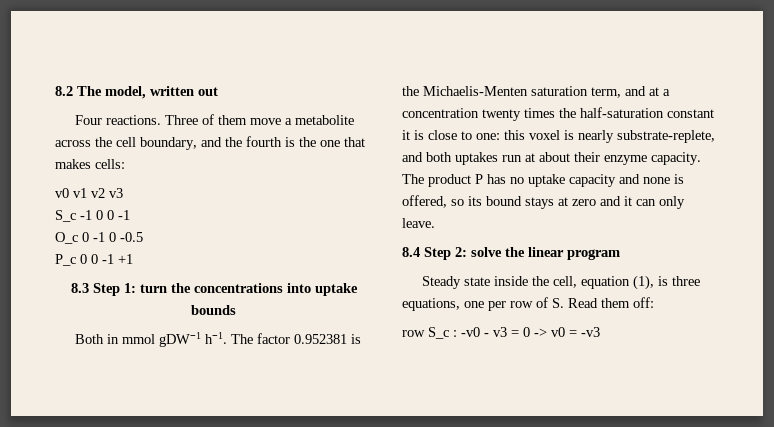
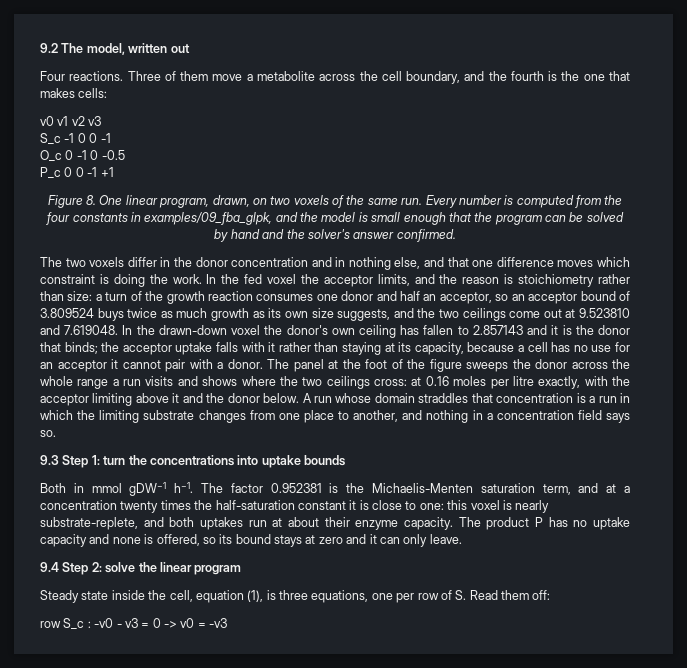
[55,86,73,96] 8.2 -> [40,43,58,53] 9.2
[70,283,89,293] 8.3 -> [47,195,623,208] [46,212,624,225] [214,229,456,242] [40,257,630,270] [40,274,630,287] [40,291,631,304] [40,308,630,321] [40,325,630,338] [40,342,631,355] [40,359,630,372] [40,376,630,389] [40,393,631,406] [40,410,630,423] [40,430,56,437] [40,455,59,465] Figure 8. One linear program, drawn, on two voxels of the same run. Every number is computed from the four constants in examples/09_fba_glpk, and the model is small enough that the program can be solved by hand and the solver's answer confirmed. // The two voxels differ in the donor concentration and in nothing else, and that one difference moves which constraint is doing the work. In the fed voxel the acceptor limits, and the reason is stoichiometry rather than size: a turn of the growth reaction consumes one donor and half an acceptor, so an acceptor bound of 3.809524 buys twice as much growth as its own size suggests, and the two ceilings come out at 9.523810 and 7.619048. In the drawn-down voxel the donor's own ceiling has fallen to 2.857143 and it is the donor that binds; the acceptor uptake falls with it rather than staying at its capacity, because a cell has no use for an acceptor it cannot pair with a donor. The panel at the foot of the figure sweeps the donor across the whole range a run visits and shows where the two ceilings cross: at 0.16 moles per litre exactly, with the acceptor limiting above it and the donor below. A run whose domain straddles that concentration is a run in which the limiting substrate changes from one place to another, and nothing in a concentration field says so. // 9.3
[402,247,420,257] 8.4 -> [40,562,59,572] 9.4

